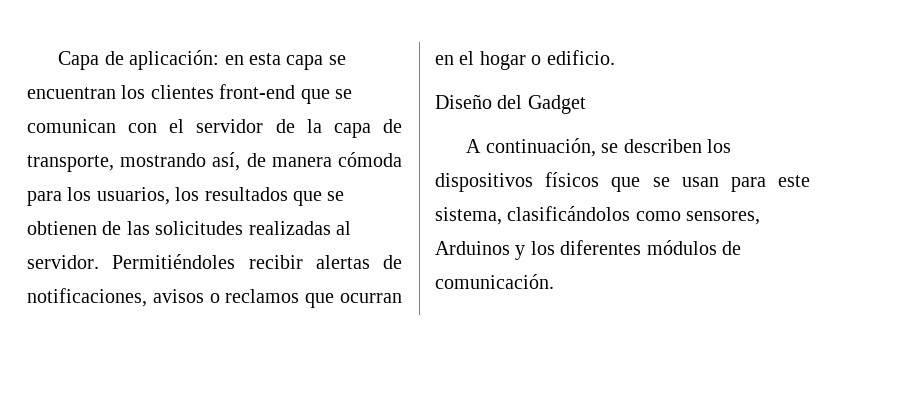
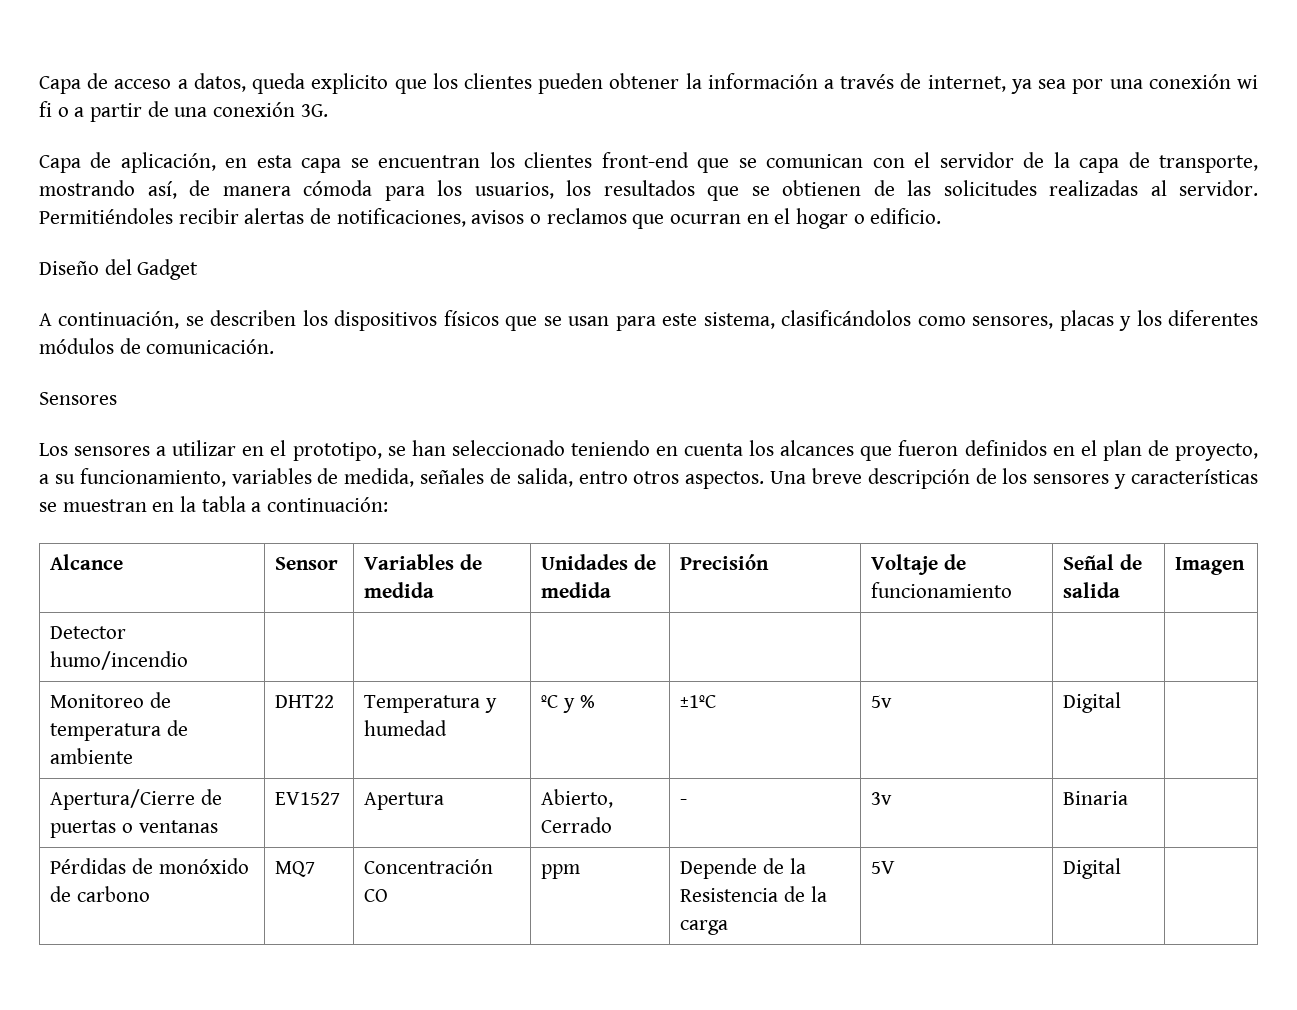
[58,50,220,70] Capa de aplicación: -> [39,73,1258,94] [39,101,328,122] [39,152,216,173] Capa de acceso a datos, queda explicito que los clientes pueden obtener la información a través de internet, ya sea por una conexión wi fi o a partir de una conexión 3G. // Capa de aplicación,
[435,241,510,255] Arduinos -> [1059,310,1114,331] placas
(554, 281) none -> [39,392,117,405] [39,440,1258,461] [39,468,1259,489] [39,496,389,512] [50,554,124,570] [275,557,339,570] [364,554,482,570] [364,582,435,598] [541,554,656,570] [541,582,612,598] [680,554,770,570] [871,554,966,575] [871,582,1013,598] [1063,554,1142,570] [1063,582,1121,598] [1175,557,1246,575] [50,626,127,639] [50,651,189,670] [50,692,171,708] [50,720,188,741] [50,748,134,764] [275,695,335,708] [364,695,497,713] [364,720,448,736] [541,695,595,713] [680,695,717,708] [871,695,893,708] [1063,692,1122,713] [50,789,222,810] [50,820,218,838] [275,792,341,805] [364,792,445,810] [541,789,614,808] [541,817,613,833] [680,799,688,805] [871,792,893,805] [1063,791,1129,805] [50,858,249,874] [50,886,150,902] [275,861,316,877] [364,859,494,874] [364,889,389,902] [541,864,581,879] [680,858,806,879] [680,886,827,902] [680,920,729,935] [871,861,896,874] [1063,858,1122,879] // Sensores // Los sensores a utilizar en el prototipo, se han seleccionado teniendo en cuenta los alcances que fueron definidos en el plan de proyecto, a su funcionamiento, variables de medida, señales de salida, entro otros aspectos. Una breve descripción de los sensores y características se muestran en la tabla a continuación: // Alcance | Sensor | Variables de medida | Unidades de medida | Precisión | Voltaje de funcionamiento | Señal de salida | Imagen // Detector humo/incendio | | | | | | | // Monitoreo de temperatura de ambiente | DHT22 | Temperatura y humedad | ºC y % | ±1ºC | 5v | Digital | // Apertura/Cierre de puertas o ventanas | EV1527 | Apertura | Abierto, Cerrado | - | 3v | Binaria | // Pérdidas de monóxido de carbono | MQ7 | Concentración CO | ppm | Depende de la Resistencia de la carga | 5V | Digital |

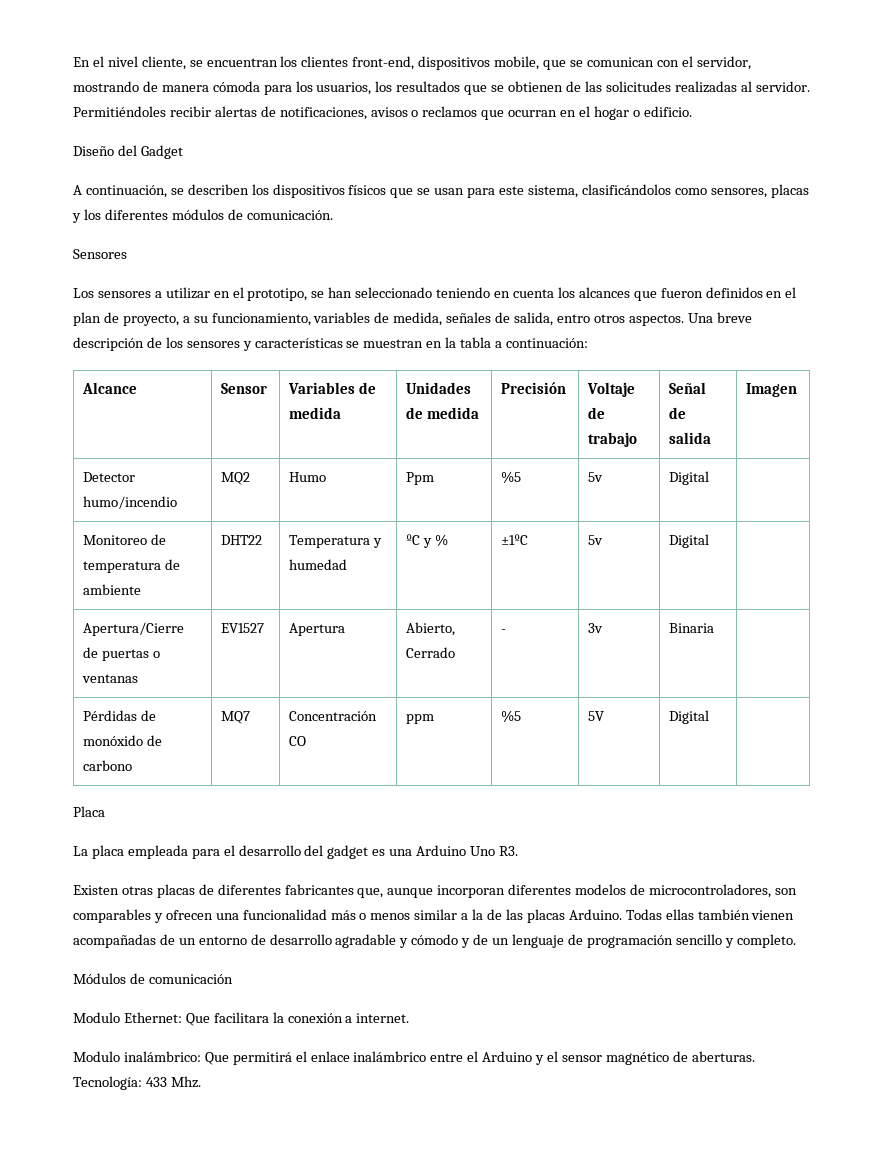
[39,73,1258,94] [39,101,328,122] [39,152,342,173] Capa de acceso a datos, queda explicito que los clientes pueden obtener la información a través de internet, ya sea por una conexión wi fi o a partir de una conexión 3G. // Capa de aplicación, en esta capa -> [73,56,186,70] En el nivel cliente,
[601,152,689,168] front-end -> [352,56,540,70] front-end, dispositivos mobile,
[939,152,1258,173] [39,180,177,199] servidor de la capa de transporte, mostrando así, -> [696,56,751,70] [73,81,139,92] servidor, mostrando
[871,582,1013,598] funcionamiento -> [588,432,638,447] trabajo
(189, 660) | | | | | -> [221,472,251,485] [289,472,327,482] [406,472,435,485] [501,471,522,483] [588,472,604,482] [669,471,710,485] MQ2 | Humo | Ppm | %5 | 5v | Digital
[680,858,806,879] [680,886,827,902] [680,920,729,935] [871,861,896,874] [1063,858,1122,879] Depende de la Resistencia de la carga | 5V | Digital | -> [501,710,522,722] [588,711,605,721] [669,710,710,724] [73,806,105,817] [73,845,518,859] [73,884,797,898] [73,909,795,923] [73,934,796,948] [73,973,233,984] [73,1012,410,1026] [73,1051,755,1065] [73,1076,201,1090] %5 | 5V | Digital | // Placa // La placa empleada para el desarrollo del gadget es una Arduino Uno R3. // Existen otras placas de diferentes fabricantes que, aunque incorporan diferentes modelos de microcontroladores, son comparables y ofrecen una funcionalidad más o menos similar a la de las placas Arduino. Todas ellas también vienen acompañadas de un entorno de desarrollo agradable y cómodo y de un lenguaje de programación sencillo y completo. // Módulos de comunicación // Modulo Ethernet: Que facilitara la conexión a internet. // Modulo inalámbrico: Que permitirá el enlace inalámbrico entre el Arduino y el sensor magnético de aberturas. Tecnología: 433 Mhz.

